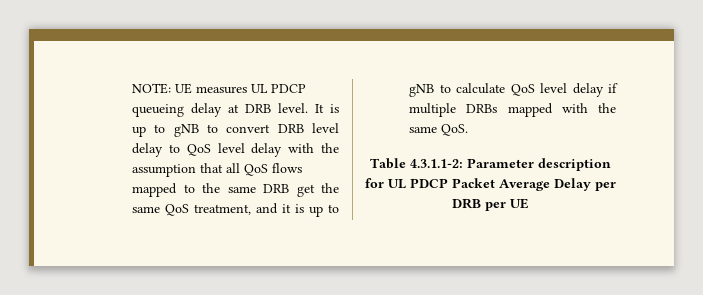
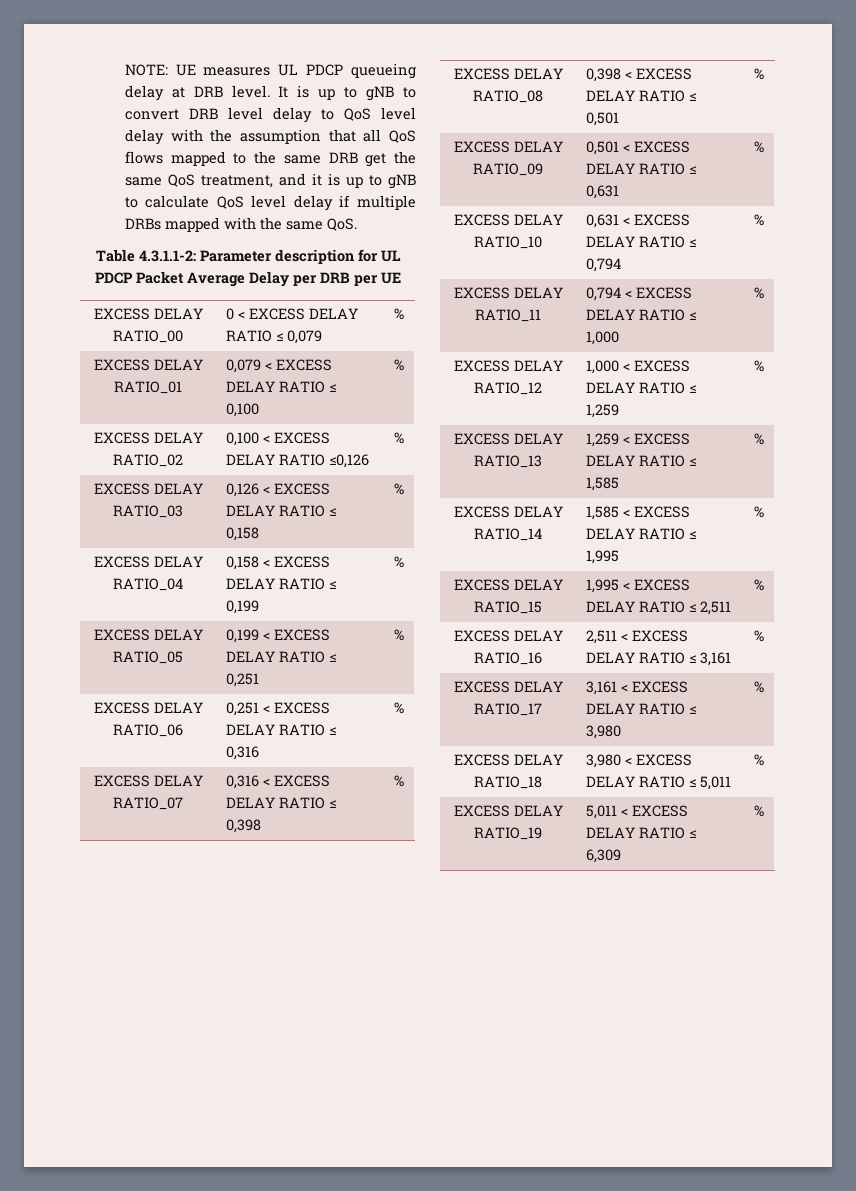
(529, 203) none -> [93,308,203,320] [113,330,183,343] [225,308,358,320] [225,330,322,344] [393,308,404,320] [93,359,203,371] [114,381,182,394] [225,359,332,373] [225,381,336,393] [225,403,259,417] [393,359,404,371] [93,432,203,444] [113,454,183,467] [225,432,330,446] [225,454,369,468] [393,432,404,444] [93,483,203,495] [113,505,183,518] [225,483,330,497] [225,505,336,517] [225,527,259,541] [393,483,404,495] [93,556,203,568] [113,578,183,591] [225,556,330,570] [225,578,336,590] [225,600,259,614] [393,556,404,568] [93,629,203,641] [113,651,183,664] [225,629,330,643] [225,651,336,663] [225,673,259,687] [393,629,404,641] [93,702,203,714] [113,724,183,737] [225,702,330,716] [225,724,336,736] [225,746,259,760] [393,702,404,714] [93,775,203,787] [113,797,183,810] [225,775,330,789] [225,797,336,809] [225,819,261,833] [393,775,404,787] [453,68,563,80] [473,90,543,103] [585,68,692,82] [585,90,696,102] [585,112,619,126] [753,68,764,80] [453,141,563,153] [473,163,543,176] [585,141,690,155] [585,163,696,175] [585,185,619,199] [753,141,764,153] [453,214,563,226] [474,236,542,249] [585,214,690,228] [585,236,696,248] [585,258,621,272] [753,214,764,226] [453,287,563,299] [475,309,541,322] [585,287,692,301] [585,309,696,321] [585,331,619,345] [753,287,764,299] [453,360,563,372] [474,382,542,395] [585,360,690,374] [585,382,696,394] [585,404,619,418] [753,360,764,372] [453,433,563,445] [474,455,542,468] [585,433,690,447] [585,455,696,467] [585,477,619,491] [753,433,764,445] [453,506,563,518] [474,528,542,541] [585,506,690,520] [585,528,696,540] [585,550,619,564] [753,506,764,518] [453,579,563,591] [474,601,542,614] [585,579,690,593] [585,601,731,615] [753,579,764,591] [453,630,563,642] [474,652,542,665] [585,630,688,644] [585,652,731,666] [753,630,764,642] [453,681,563,693] [474,703,542,716] [585,681,688,695] [585,703,696,715] [585,725,621,739] [753,681,764,693] [453,754,563,766] [474,776,542,789] [585,754,692,768] [585,776,731,790] [753,754,764,766] [453,805,563,817] [474,827,542,840] [585,805,688,819] [585,827,696,839] [585,849,621,863] [753,805,764,817] // EXCESS DELAY RATIO_00 | 0 < EXCESS DELAY RATIO ≤ 0,079 | % // EXCESS DELAY RATIO_01 | 0,079 < EXCESS DELAY RATIO ≤ 0,100 | % // EXCESS DELAY RATIO_02 | 0,100 < EXCESS DELAY RATIO ≤0,126 | % // EXCESS DELAY RATIO_03 | 0,126 < EXCESS DELAY RATIO ≤ 0,158 | % // EXCESS DELAY RATIO_04 | 0,158 < EXCESS DELAY RATIO ≤ 0,199 | % // EXCESS DELAY RATIO_05 | 0,199 < EXCESS DELAY RATIO ≤ 0,251 | % // EXCESS DELAY RATIO_06 | 0,251 < EXCESS DELAY RATIO ≤ 0,316 | % // EXCESS DELAY RATIO_07 | 0,316 < EXCESS DELAY RATIO ≤ 0,398 | % // EXCESS DELAY RATIO_08 | 0,398 < EXCESS DELAY RATIO ≤ 0,501 | % // EXCESS DELAY RATIO_09 | 0,501 < EXCESS DELAY RATIO ≤ 0,631 | % // EXCESS DELAY RATIO_10 | 0,631 < EXCESS DELAY RATIO ≤ 0,794 | % // EXCESS DELAY RATIO_11 | 0,794 < EXCESS DELAY RATIO ≤ 1,000 | % // EXCESS DELAY RATIO_12 | 1,000 < EXCESS DELAY RATIO ≤ 1,259 | % // EXCESS DELAY RATIO_13 | 1,259 < EXCESS DELAY RATIO ≤ 1,585 | % // EXCESS DELAY RATIO_14 | 1,585 < EXCESS DELAY RATIO ≤ 1,995 | % // EXCESS DELAY RATIO_15 | 1,995 < EXCESS DELAY RATIO ≤ 2,511 | % // EXCESS DELAY RATIO_16 | 2,511 < EXCESS DELAY RATIO ≤ 3,161 | % // EXCESS DELAY RATIO_17 | 3,161 < EXCESS DELAY RATIO ≤ 3,980 | % // EXCESS DELAY RATIO_18 | 3,980 < EXCESS DELAY RATIO ≤ 5,011 | % // EXCESS DELAY RATIO_19 | 5,011 < EXCESS DELAY RATIO ≤ 6,309 | %

